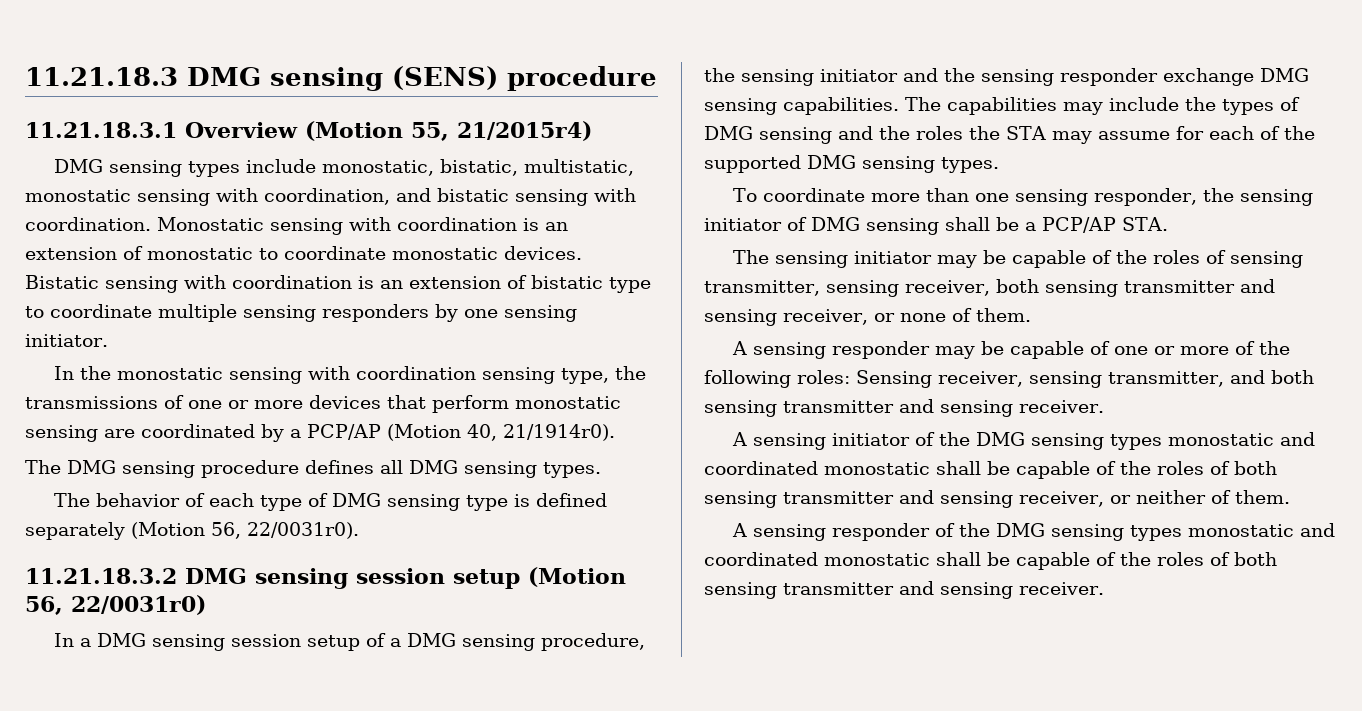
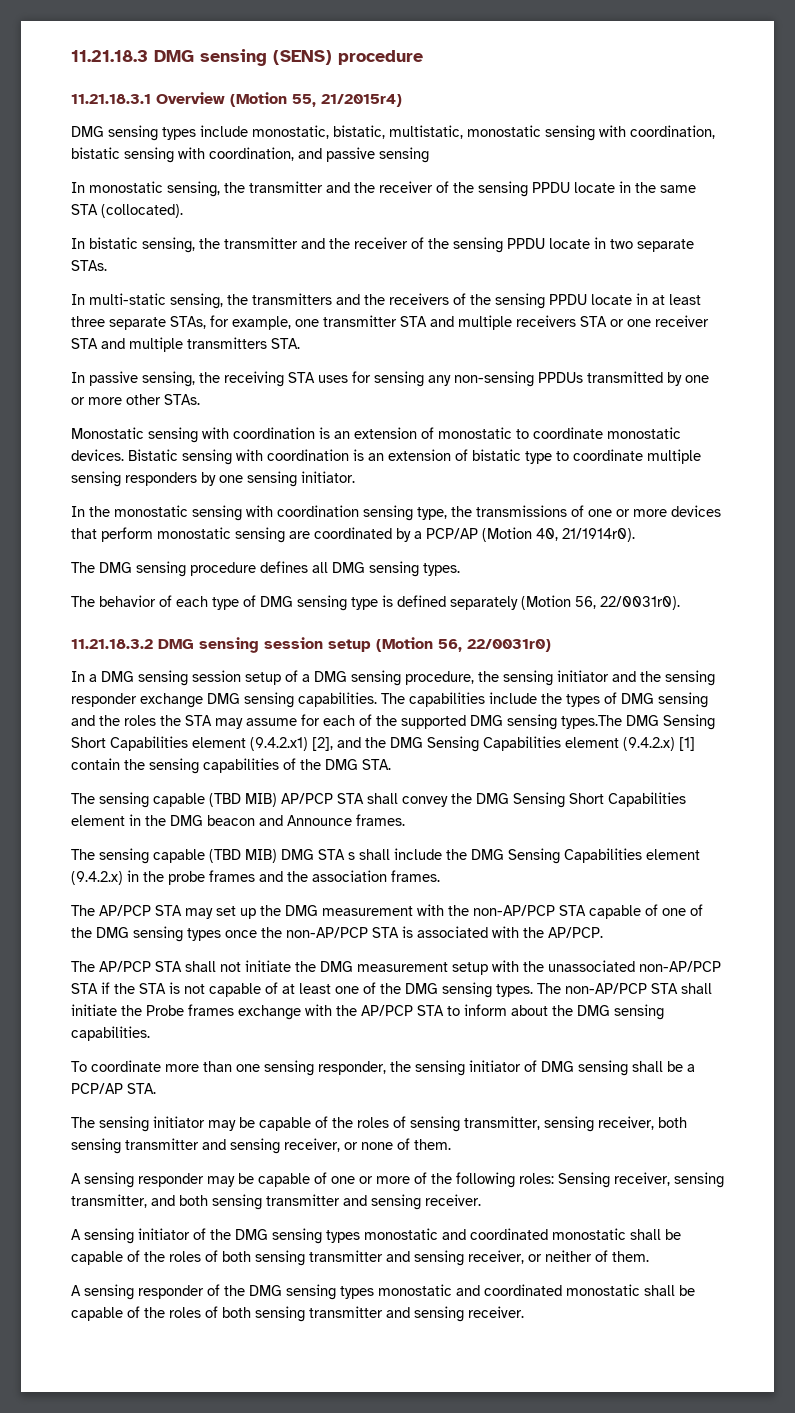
[396,188,431,202] and -> (715, 132) none
[25,217,151,231] coordination. -> [209,147,429,163] [71,181,696,197] [71,204,183,218] [71,237,694,253] [71,260,107,271] [71,293,701,309] [71,315,709,330] [71,337,300,352] [71,371,709,387] [71,394,200,405] coordination, and passive sensing // In monostatic sensing, the transmitter and the receiver of the sensing PPDU locate in the same STA (collocated). // In bistatic sensing, the transmitter and the receiver of the sensing PPDU locate in two separate STAs. // In multi-static sensing, the transmitters and the receivers of the sensing PPDU locate in at least three separate STAs, for example, one transmitter STA and multiple receivers STA or one receiver STA and multiple transmitters STA. // In passive sensing, the receiving STA uses for sensing any non-sensing PPDUs transmitted by one or more other STAs. //
[1063,102,1103,115] may -> (485, 699) none
[941,157,999,173] types. -> [561,714,715,730] [71,736,695,752] [71,758,391,774] [71,792,686,808] [71,814,405,826] [71,848,700,864] [71,870,440,885] [71,904,703,919] [71,926,603,942] [71,960,721,975] [71,982,712,998] [71,1004,664,1020] [71,1026,150,1041] types.The DMG Sensing Short Capabilities element (9.4.2.x1) [2], and the DMG Sensing Capabilities element (9.4.2.x) [1] contain the sensing capabilities of the DMG STA. // The sensing capable (TBD MIB) AP/PCP STA shall convey the DMG Sensing Short Capabilities element in the DMG beacon and Announce frames. // The sensing capable (TBD MIB) DMG STA s shall include the DMG Sensing Capabilities element (9.4.2.x) in the probe frames and the association frames. // The AP/PCP STA may set up the DMG measurement with the non-AP/PCP STA capable of one of the DMG sensing types once the non-AP/PCP STA is associated with the AP/PCP. // The AP/PCP STA shall not initiate the DMG measurement setup with the unassociated non-AP/PCP STA if the STA is not capable of at least one of the DMG sensing types. The non-AP/PCP STA shall initiate the Probe frames exchange with the AP/PCP STA to inform about the DMG sensing capabilities.

